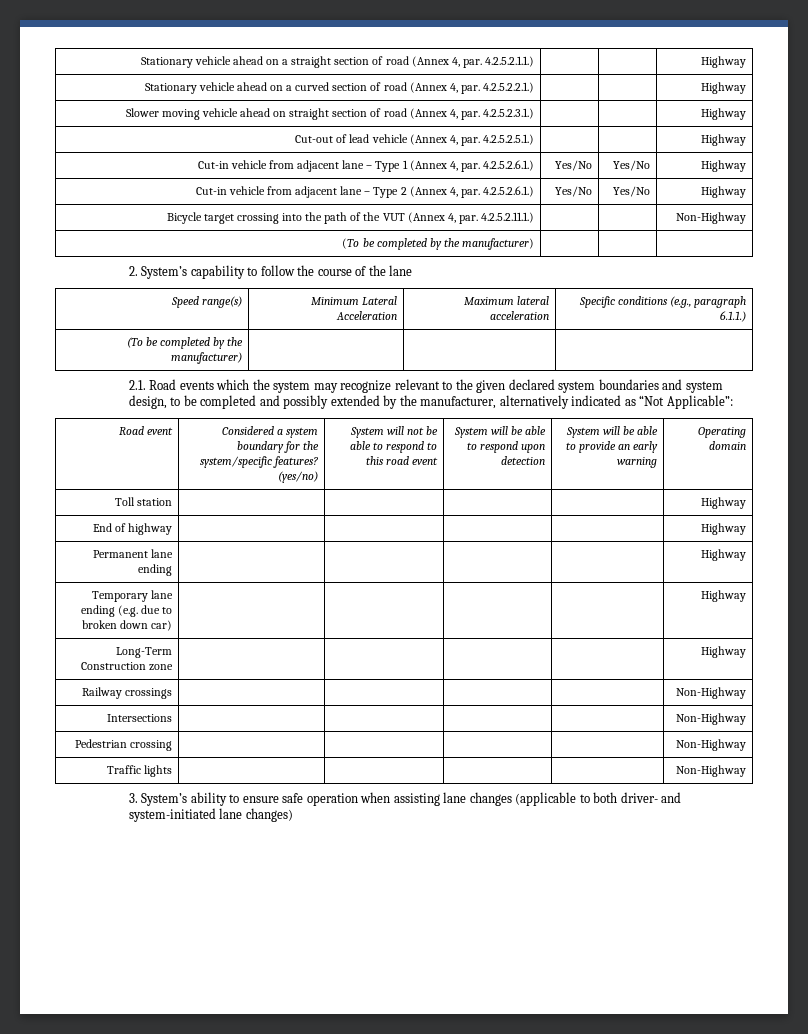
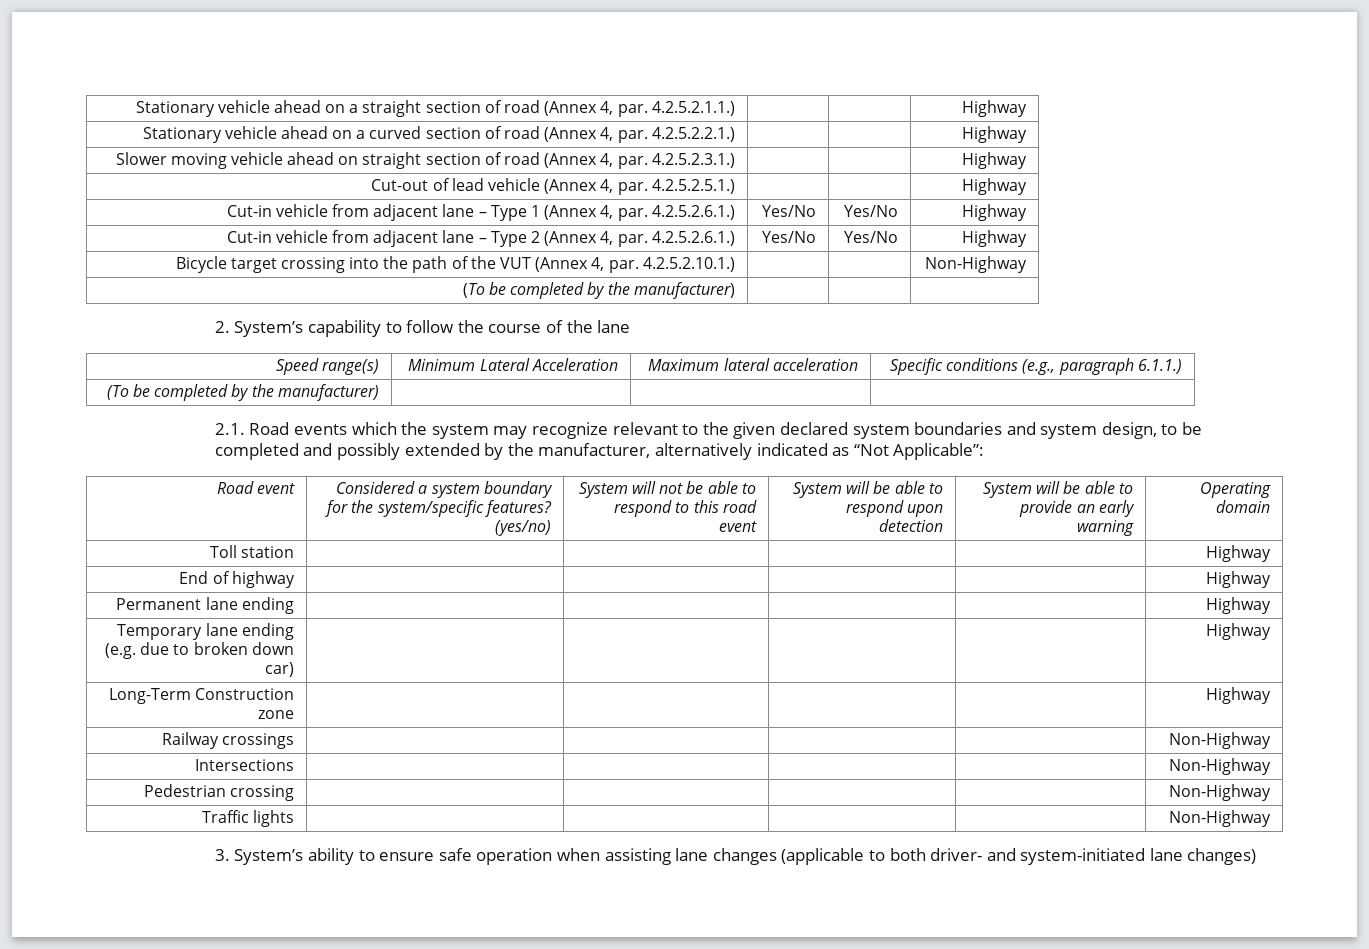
[481,212,535,223] 4.2.5.2.11.1.) -> [642,257,735,272] 4.2.5.2.10.1.)

